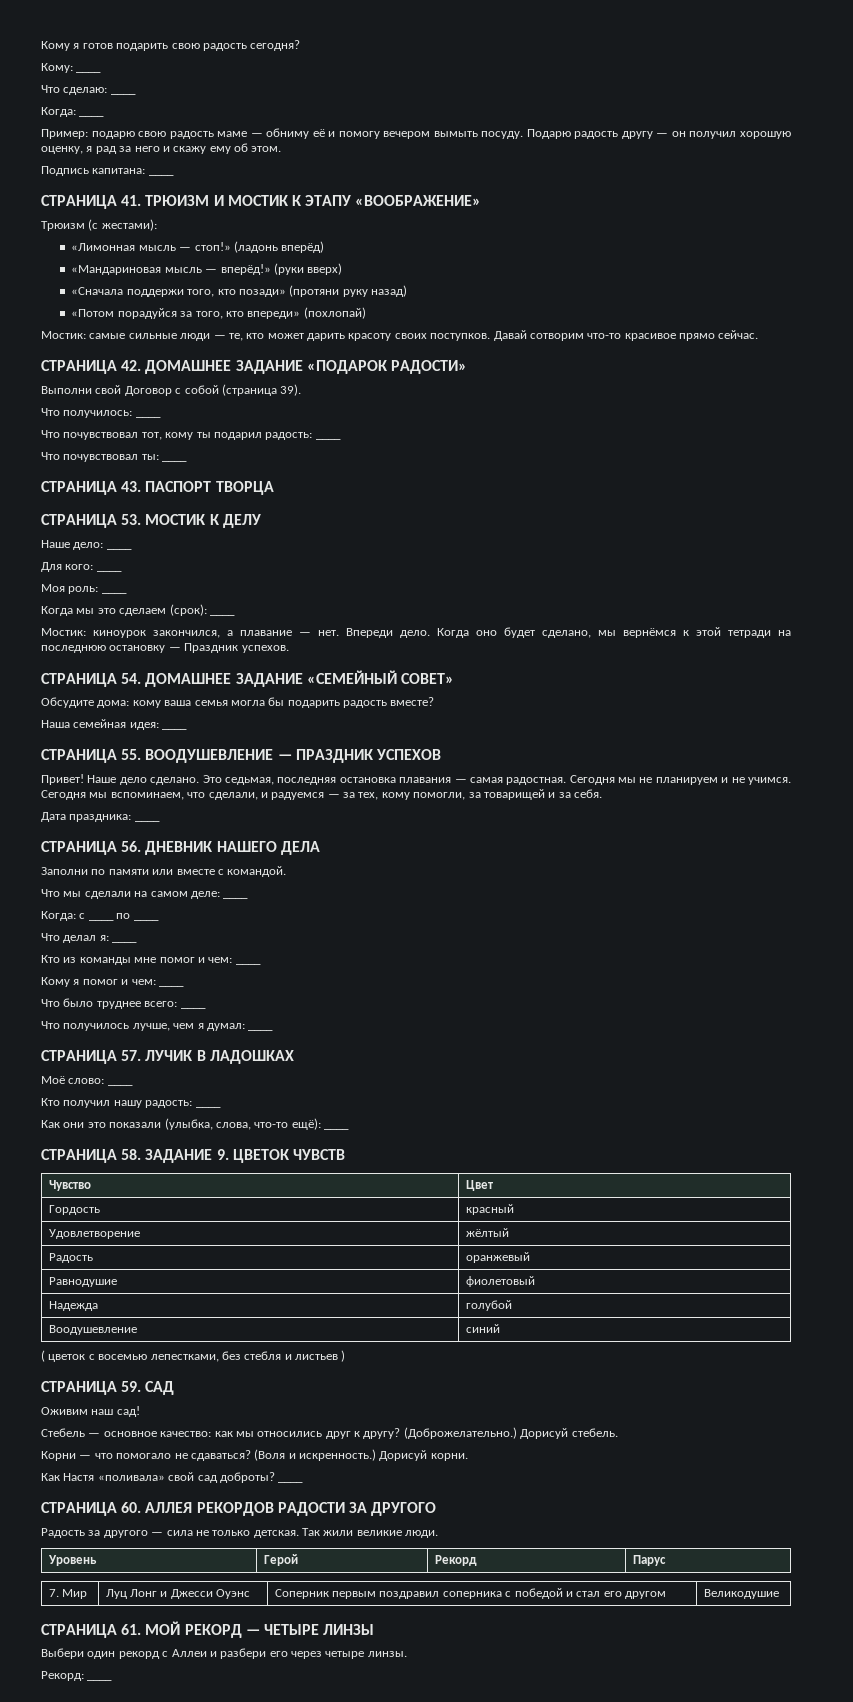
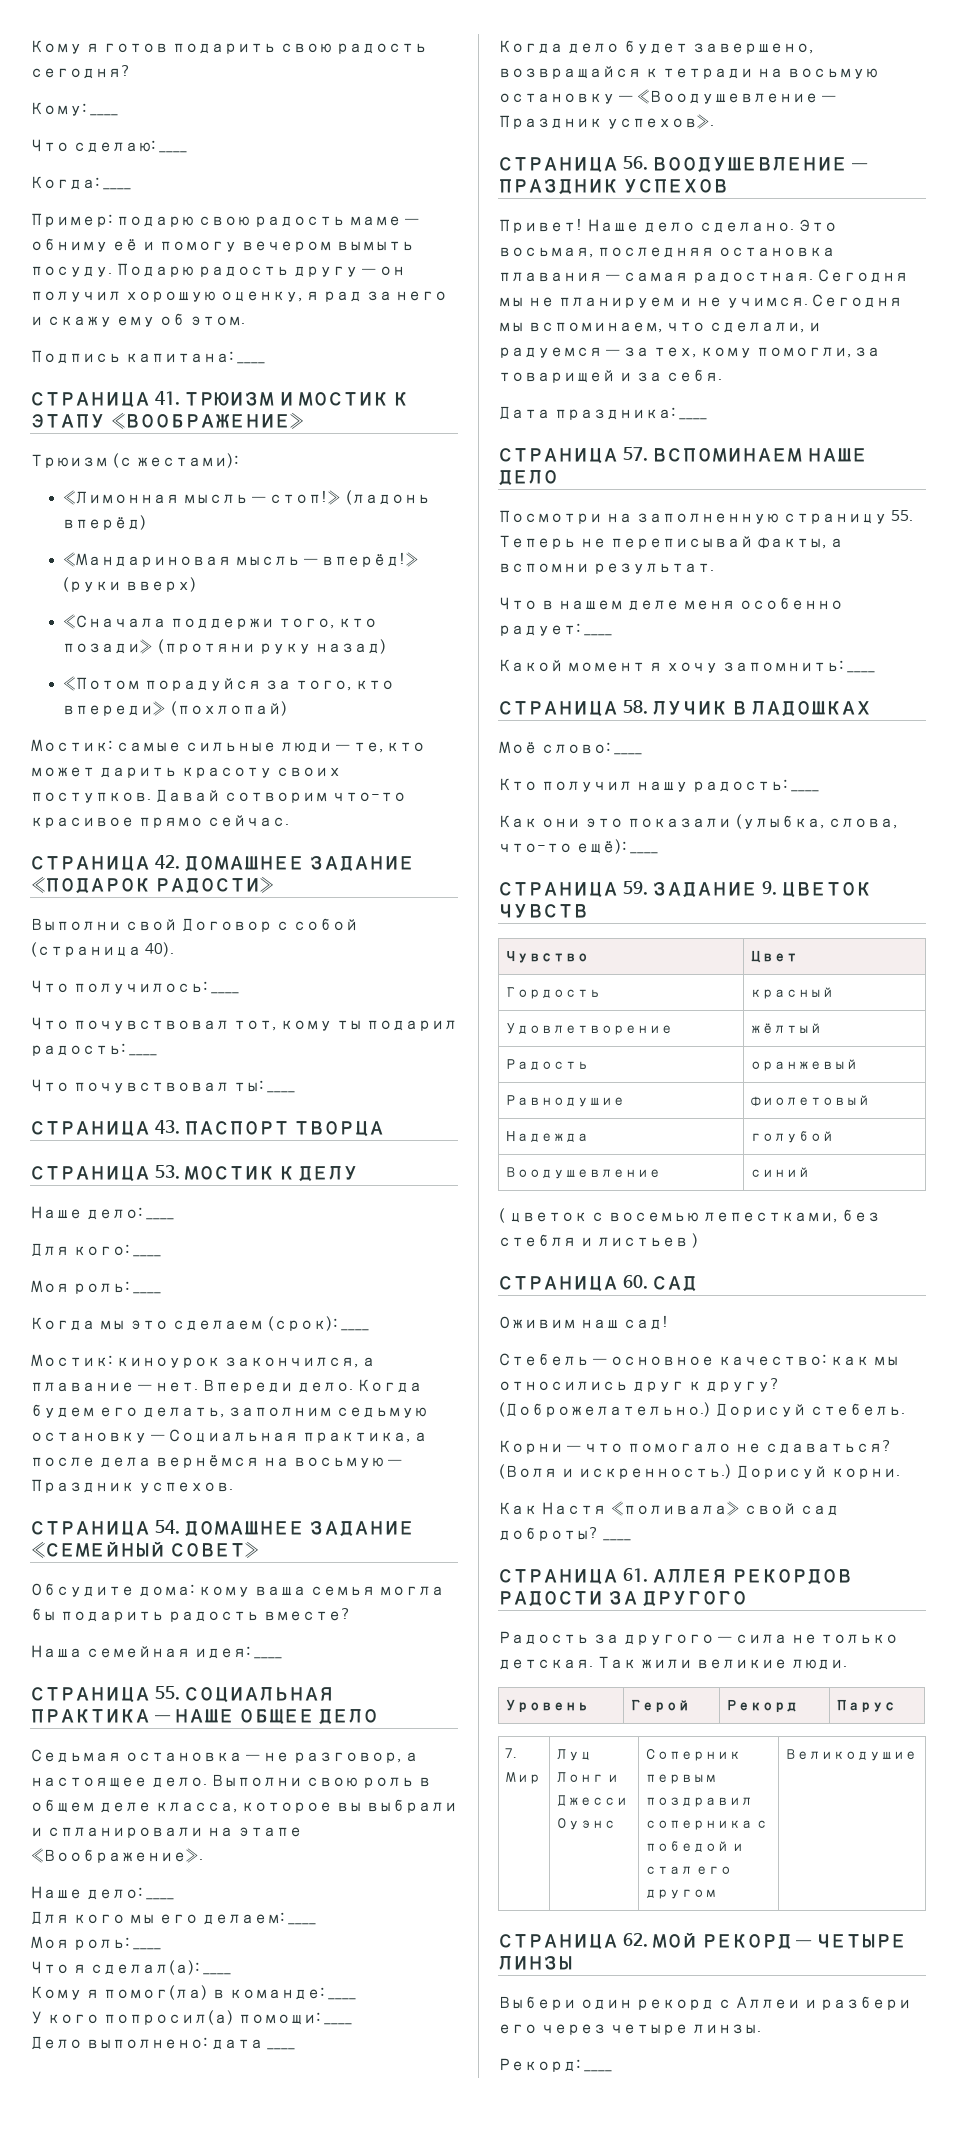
[280,384,302,396] 39). -> [144,942,174,957] 40).
[476,627,791,638] [41,645,166,653] оно будет сделано, мы вернёмся к этой тетради на последнюю остановку -> [30,1404,427,1418] [30,1429,427,1443] [30,1455,384,1468] будем его делать, заполним седьмую остановку — Социальная практика, а после дела вернёмся на восьмую
(142, 754) none -> [184,1687,335,1703] [30,1709,379,1725] [30,1749,418,1763] [30,1774,431,1788] [30,1799,457,1813] [30,1827,302,1838] [30,1848,203,1863] [30,1886,174,1900] [30,1911,316,1925] [30,1936,161,1950] [30,1960,231,1975] [30,1985,356,2000] [30,2010,352,2025] [30,2036,295,2050] [498,40,813,54] [498,66,878,79] [498,89,836,104] [498,114,714,129] [498,156,648,173] СОЦИАЛЬНАЯ ПРАКТИКА — НАШЕ ОБЩЕЕ ДЕЛО // Седьмая остановка — не разговор, а настоящее дело. Выполни свою роль в общем деле класса, которое вы выбрали и спланировали на этапе «Воображение». // Наше дело: ____ // Для кого мы его делаем: ____ // Моя роль: ____ // Что я сделал(а): ____ // Кому я помог(ла) в команде: ____ // У кого попросил(а) помощи: ____ // Дело выполнено: дата ____ // Когда дело будет завершено, возвращайся к тетради на восьмую остановку — «Воодушевление — Праздник успехов». // СТРАНИЦА 56.
[224,777,274,785] седьмая, -> [498,247,593,258] восьмая,
[121,841,320,855] [41,866,287,877] [41,889,249,899] [41,911,86,921] [88,919,114,921] [116,913,131,919] [133,919,159,921] [41,933,109,943] [112,941,138,943] [41,955,233,965] [235,963,261,965] [41,977,156,987] [158,985,184,987] [41,998,178,1009] [180,1007,206,1009] [41,1021,274,1031] [41,1050,142,1064] 56. ДНЕВНИК НАШЕГО ДЕЛА // Заполни по памяти или вместе с командой. // Что мы сделали на самом деле: ____ // Когда: с ____ по ____ // Что делал я: ____ // Кто из команды мне помог и чем: ____ // Кому я помог и чем: ____ // Что было труднее всего: ____ // Что получилось лучше, чем я думал: ____ // СТРАНИЦА 57. -> [622,447,867,462] [498,470,558,486] [498,510,913,524] [498,535,843,549] [498,563,714,574] [498,597,843,611] [498,623,612,636] [498,659,875,673] [498,700,648,717] 57. ВСПОМИНАЕМ НАШЕ ДЕЛО // Посмотри на заполненную страницу 55. Теперь не переписывай факты, а вспомни результат. // Что в нашем деле меня особенно радует: ____ // Какой момент я хочу запомнить: ____ // СТРАНИЦА 58.
[121,1149,142,1160] 58. -> [622,881,648,895] 59.
[121,1381,142,1392] 59. -> [622,1275,648,1289] 60.
[121,1502,142,1513] 60. -> [622,1568,648,1582] 61.
[121,1624,142,1635] 61. -> [622,1933,648,1947] 62.

